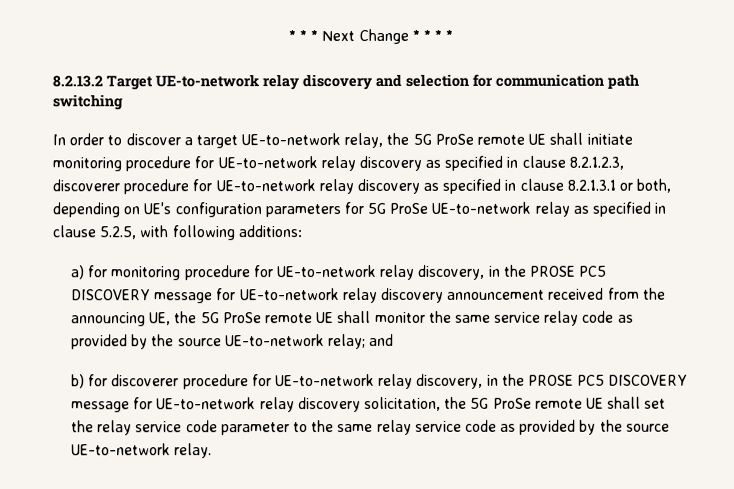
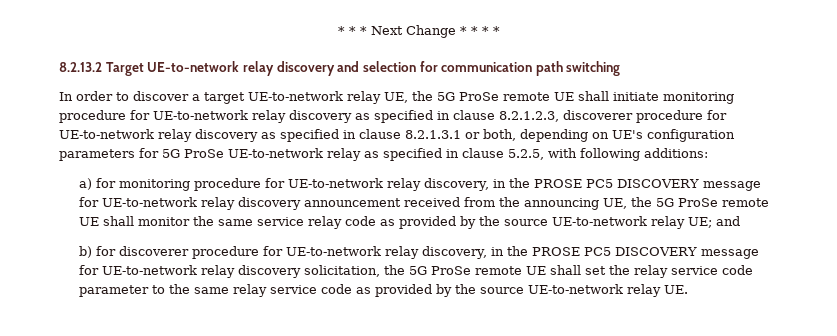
[344,132,384,149] relay, -> [347,91,408,104] relay UE,
[327,334,366,350] relay; -> [650,216,712,229] relay UE;
[174,443,213,459] relay. -> [626,284,688,297] relay UE.

